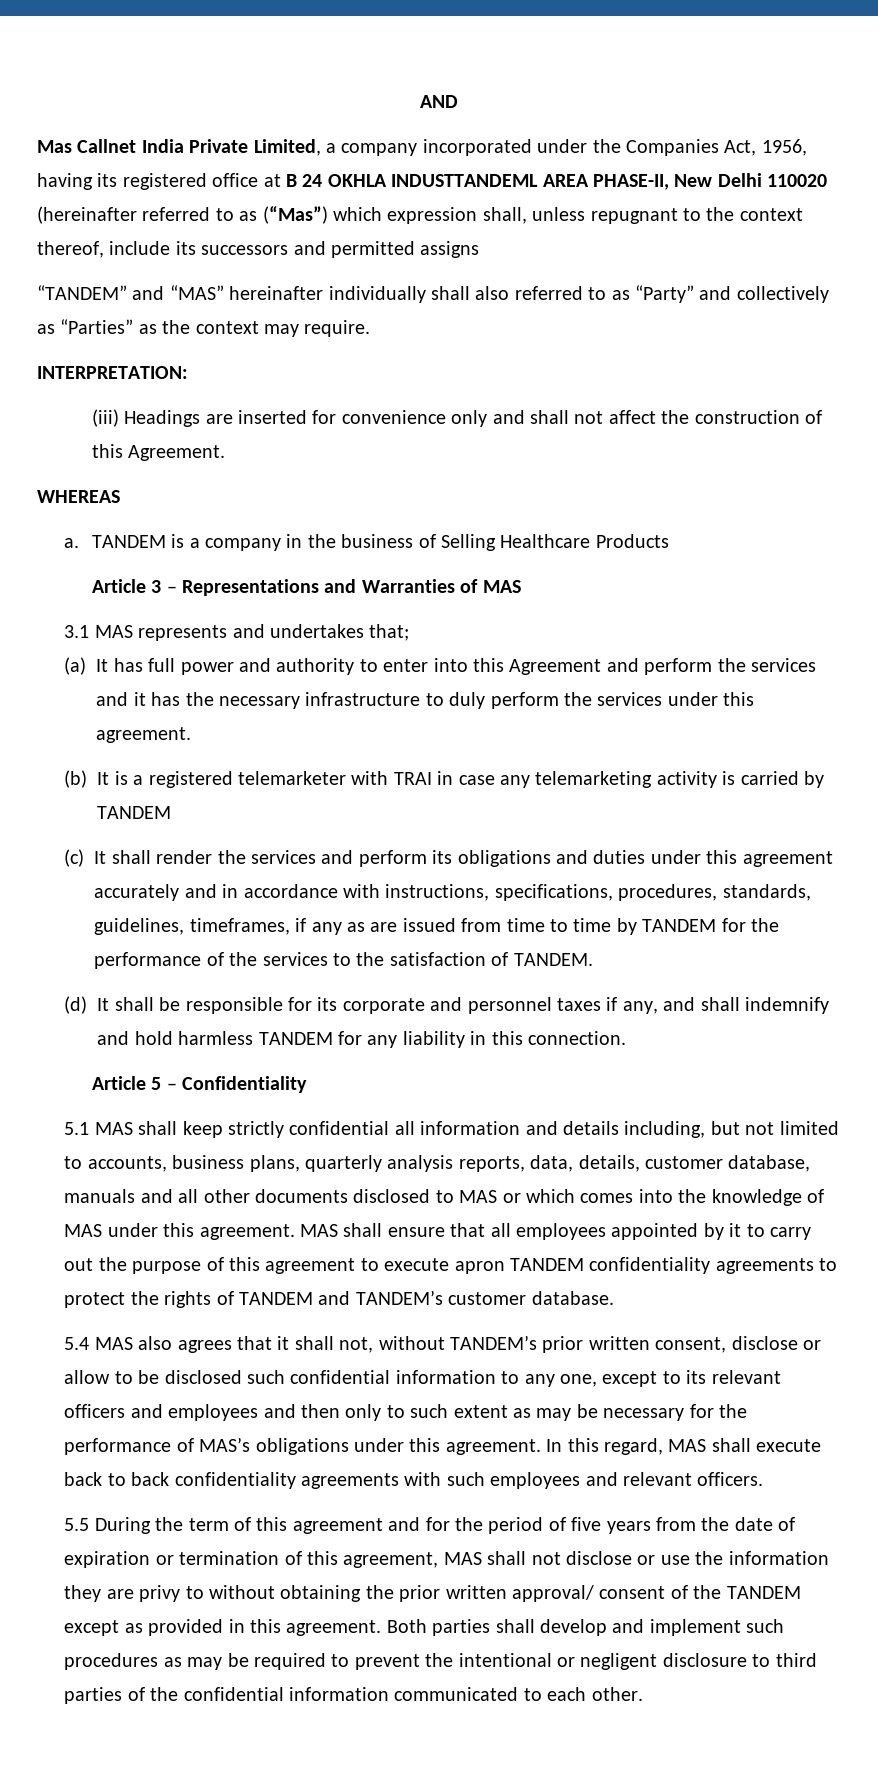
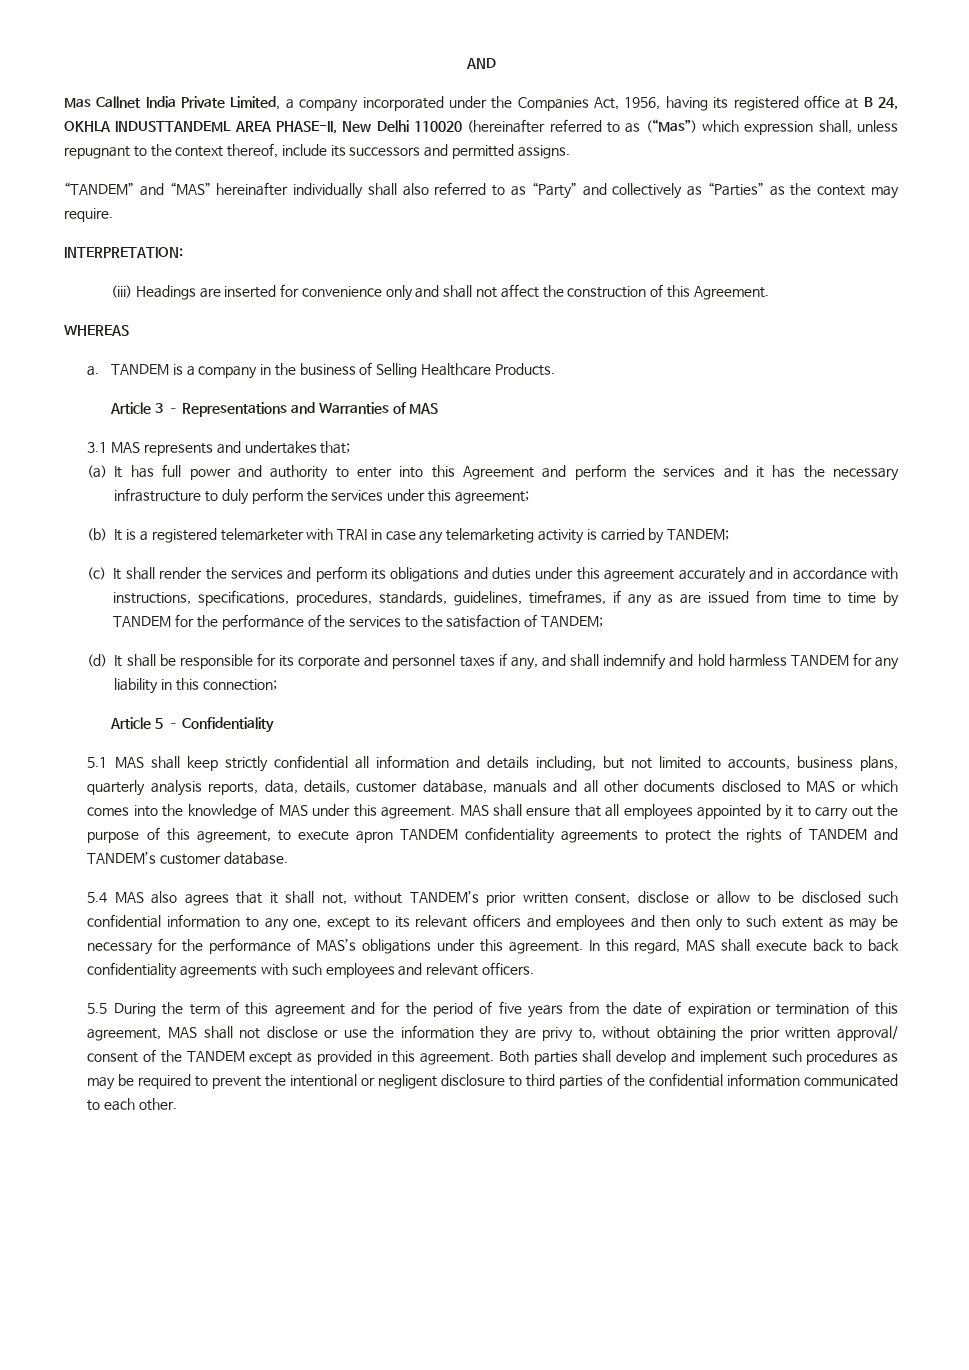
[302,174,323,187] 24 -> [877,97,898,110] 24,
[420,241,480,258] assigns -> [517,145,570,159] assigns.
[595,534,669,548] Products -> [494,363,555,376] Products.
[96,727,192,743] agreement. -> [454,491,529,504] agreement;
[97,806,172,819] TANDEM -> [667,529,730,540] TANDEM;
[513,953,593,966] TANDEM. -> [541,616,604,627] TANDEM;
[527,1031,626,1045] connection. -> [202,679,277,691] connection;
[265,1258,356,1274] agreement -> [196,830,271,843] agreement,
[185,1586,204,1599] to -> [578,1028,596,1040] to,

